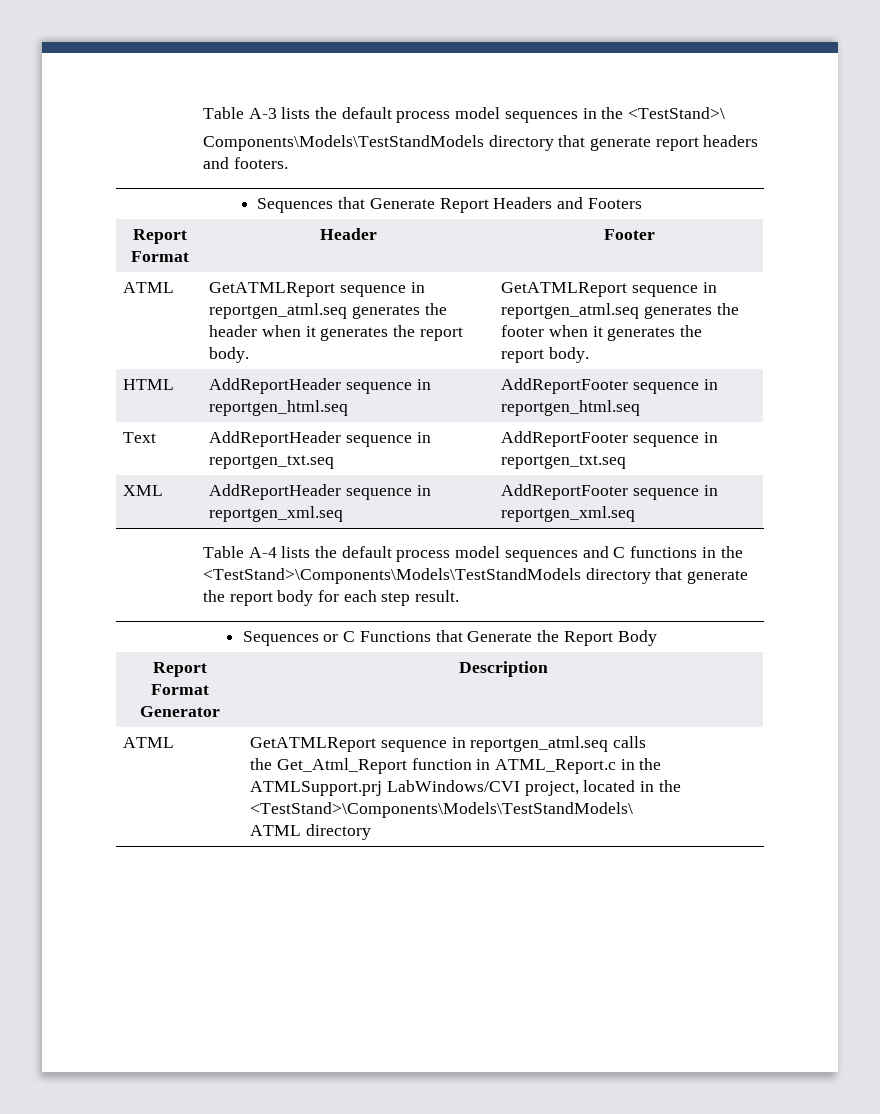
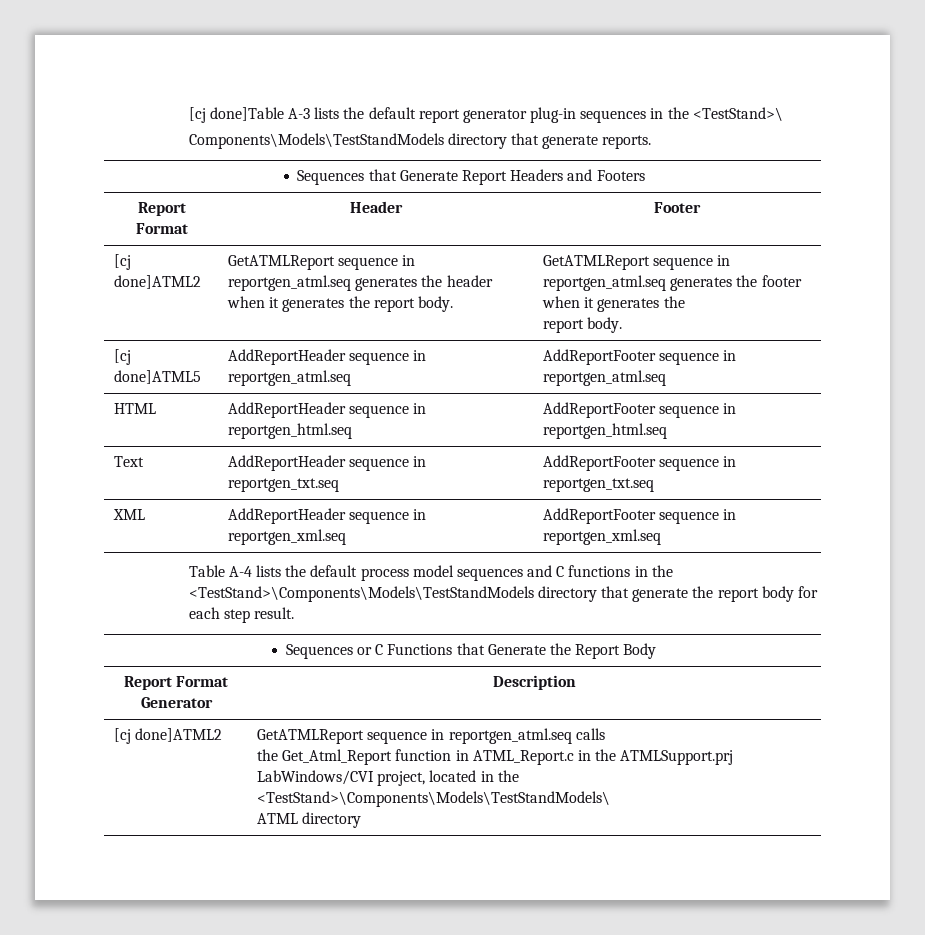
[202,107,244,119] Table -> [188,107,284,123] [cj done]Table
[396,107,501,123] process model -> [418,107,577,123] report generator plug-in
[655,135,759,151] [202,157,288,169] report headers and footers. -> [602,135,652,149] reports.
[123,282,175,293] ATML -> [113,254,131,270] [113,275,201,289] [cj done]ATML2
(589, 355) none -> [113,349,131,365] [113,370,201,384] [227,349,427,365] [227,370,351,386] [542,349,737,365] [542,370,666,386] // [cj done]ATML5 | AddReportHeader sequence in reportgen_atml.seq | AddReportFooter sequence in reportgen_atml.seq
[123,737,175,748] ATML -> [113,728,223,744] [cj done]ATML2

